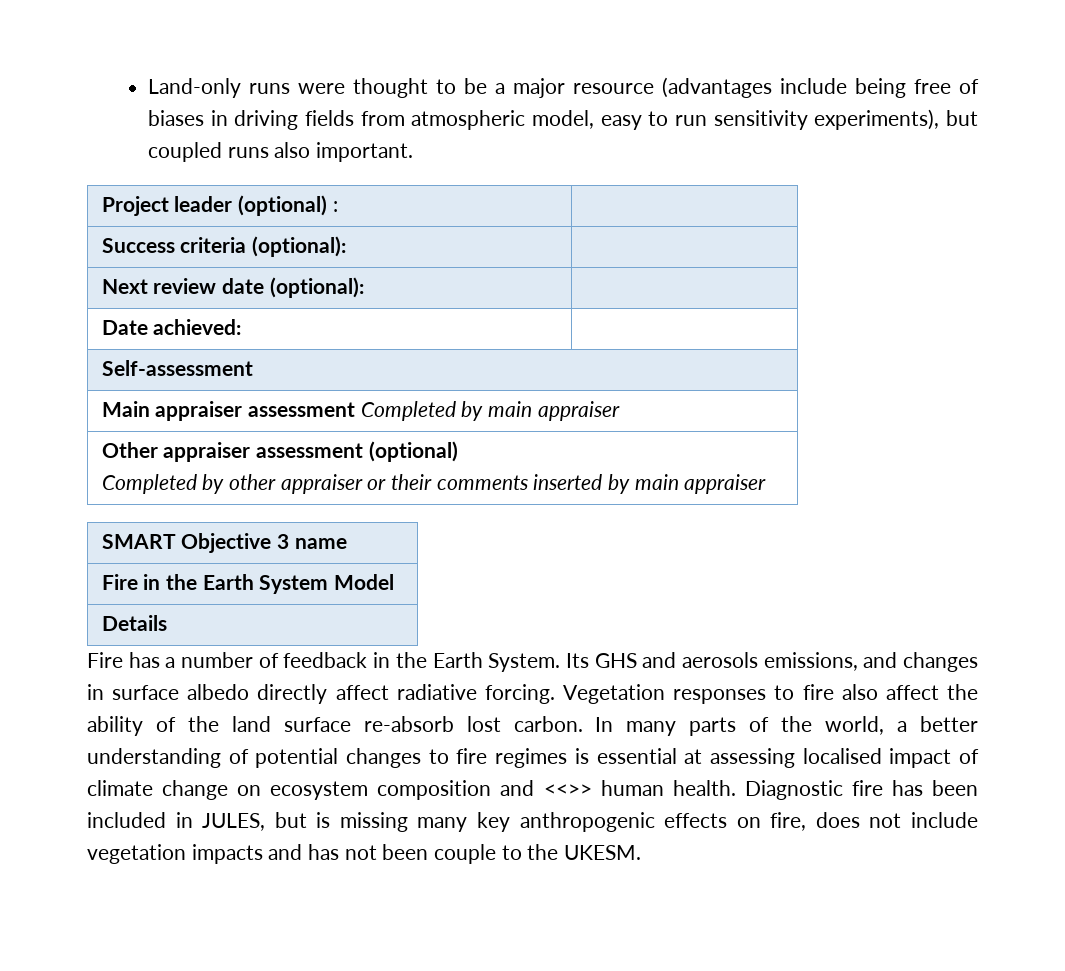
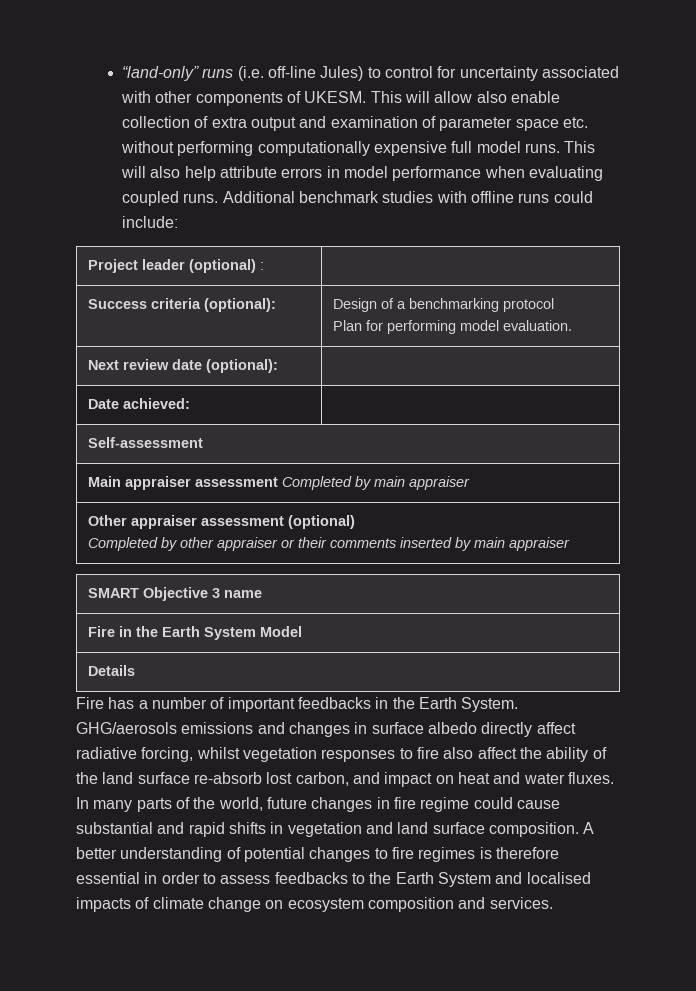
[148,77,979,98] [148,109,979,130] [148,142,414,162] Land-only runs were thought to be a major resource (advantages include being free of biases in driving fields from atmospheric model, easy to run sensitivity experiments), but coupled runs also important. -> [122,66,619,81] [121,91,560,106] [122,116,588,131] [121,141,596,156] [121,166,603,181] [122,191,593,206] [122,216,179,228] “land-only” runs (i.e. off-line Jules) to control for uncertainty associated with other components of UKESM. This will allow also enable collection of extra output and examination of parameter space etc. without performing computationally expensive full model runs. This will also help attribute errors in model performance when evaluating coupled runs. Additional benchmark studies with offline runs could include:
(346, 246) none -> [333,298,555,312] [333,320,573,334] Design of a benchmarking protocol // Plan for performing model evaluation.
[283,652,368,668] feedback -> [227,697,371,712] important feedbacks
[565,652,858,671] Its GHS and aerosols emissions, -> [76,722,254,734] GHG/aerosols emissions
[484,684,666,704] forcing. Vegetation -> [141,747,317,762] forcing, whilst vegetation
[513,716,583,732] carbon. -> [295,772,614,787] carbon, and impact on heat and water fluxes.
[897,721,908,732] a -> [266,797,560,812] [76,822,595,837] future changes in fire regime could cause substantial and rapid shifts in vegetation and land surface composition. A
[596,748,952,768] essential at assessing localised impact -> [495,847,559,859] [76,872,591,887] [76,897,131,912] therefore essential in order to assess feedbacks to the Earth System and localised impacts
[543,780,979,800] [87,812,978,832] [87,844,642,864] <<>> human health. Diagnostic fire has been included in JULES, but is missing many key anthropogenic effects on fire, does not include vegetation impacts and has not been couple to the UKESM. -> [489,897,553,909] services.

